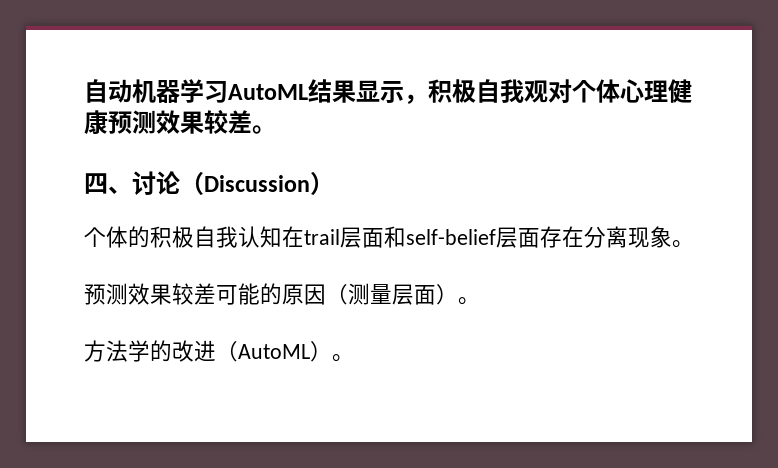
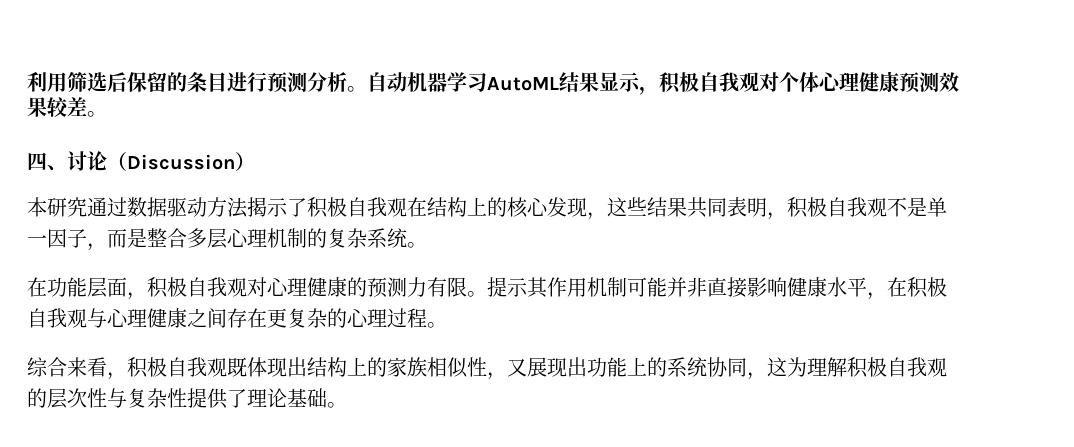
(84, 91) none -> [27,71,367,93] 利用筛选后保留的条目进行预测分析。
[84,226,694,248] [84,283,480,305] [84,340,332,362] 个体的积极自我认知在trail层面和self-belief层面存在分离现象。 // 预测效果较差可能的原因（测量层面）。 // 方法学的改进（AutoML） -> [27,197,947,220] [27,228,427,251] [27,277,947,300] [27,308,447,328] [27,357,947,380] [27,388,327,409] 本研究通过数据驱动方法揭示了积极自我观在结构上的核心发现，这些结果共同表明，积极自我观不是单一因子，而是整合多层心理机制的复杂系统。 // 在功能层面，积极自我观对心理健康的预测力有限。提示其作用机制可能并非直接影响健康水平，在积极自我观与心理健康之间存在更复杂的心理过程。 // 综合来看，积极自我观既体现出结构上的家族相似性，又展现出功能上的系统协同，这为理解积极自我观的层次性与复杂性提供了理论基础

